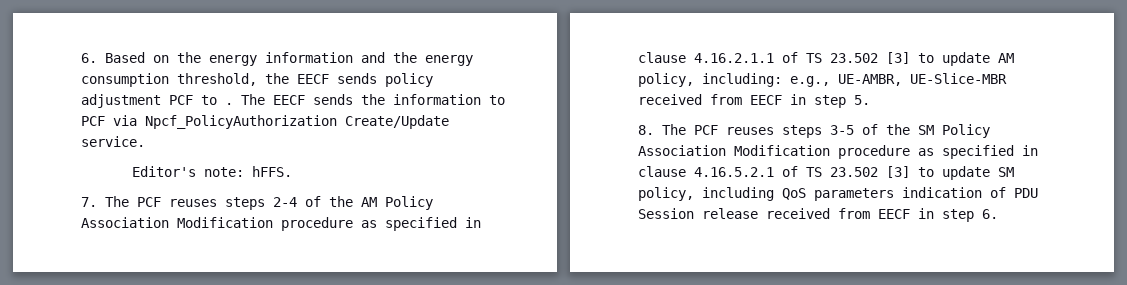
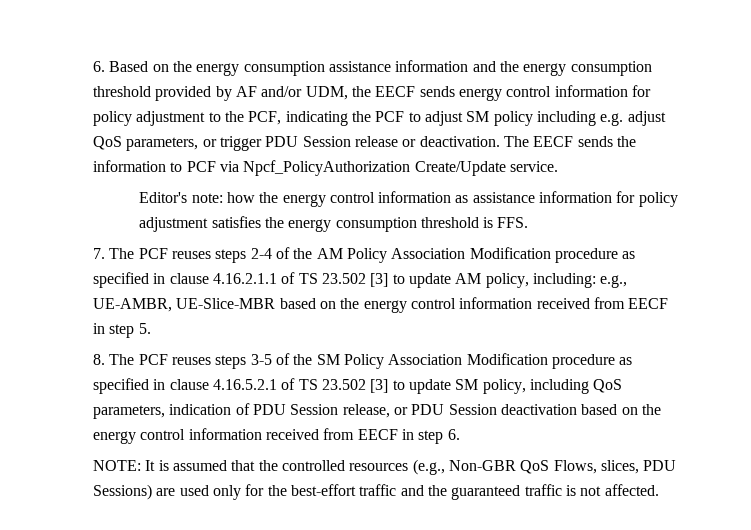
(258, 60) none -> [243,61,391,76] consumption assistance
[177,73,434,87] [81,94,234,108] threshold, the EECF sends policy adjustment PCF to . -> [93,85,651,101] [93,111,666,126] [93,136,500,151] threshold provided by AF and/or UDM, the EECF sends energy control information for policy adjustment to the PCF, indicating the PCF to adjust SM policy including e.g. adjust QoS parameters, or trigger PDU Session release or deactivation.
[252,166,293,177] hFFS. -> [226,191,678,207] [139,216,529,232] how the energy control information as assistance information for policy adjustment satisfies the energy consumption threshold is FFS.
(1008, 78) none -> [279,297,533,313] based on the energy control information
[814,188,895,201] parameters -> [93,405,166,419] parameters,
[702,208,759,219] release -> [342,404,661,418] [93,428,262,444] release, or PDU Session deactivation based on the energy control information
(999, 214) none -> [93,459,677,475] [93,484,659,500] // NOTE: It is assumed that the controlled resources (e.g., Non-GBR QoS Flows, slices, PDU Sessions) are used only for the best-effort traffic and the guaranteed traffic is not affected.

